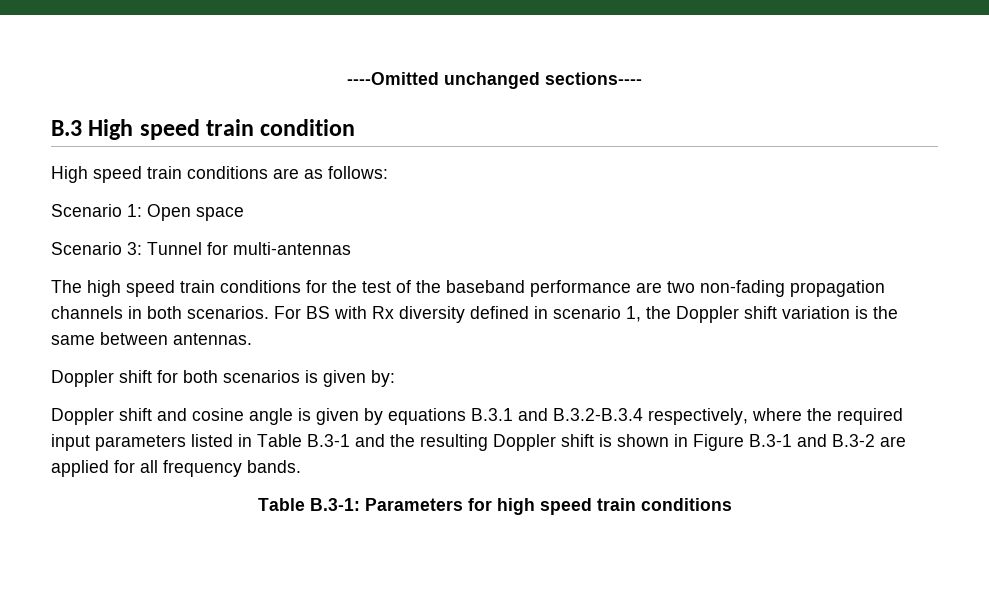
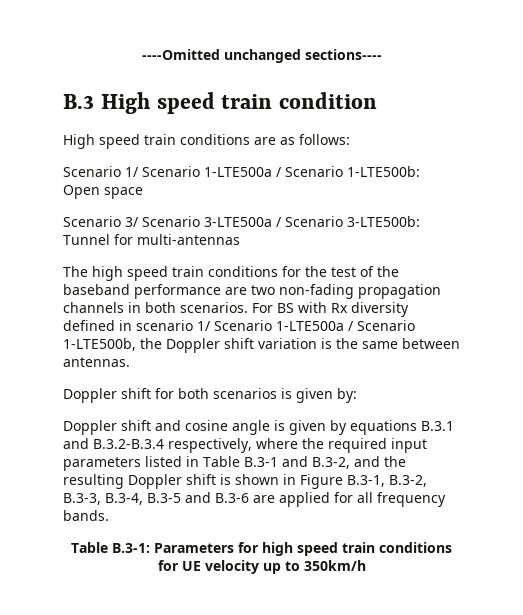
[127,204,244,221] [51,242,142,255] 1: Open space // Scenario 3: -> [125,166,420,177] [63,185,143,199] [63,216,420,227] 1/ Scenario 1-LTE500a / Scenario 1-LTE500b: Open space // Scenario 3/ Scenario 3-LTE500a / Scenario 3-LTE500b:
[626,306,641,322] 1, -> [197,320,415,331] [63,338,136,351] 1/ Scenario 1-LTE500a / Scenario 1-LTE500b,
(385, 440) none -> [312,456,380,469] B.3-2, and
[749,434,875,447] B.3-1 and B.3-2 -> [347,475,427,487] [63,492,249,505] B.3-1, B.3-2, B.3-3, B.3-4, B.3-5 and B.3-6
(732, 504) none -> [157,560,366,574] for UE velocity up to 350km/h

